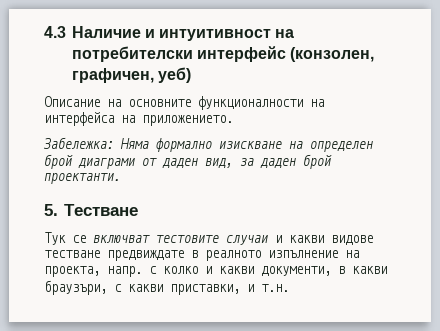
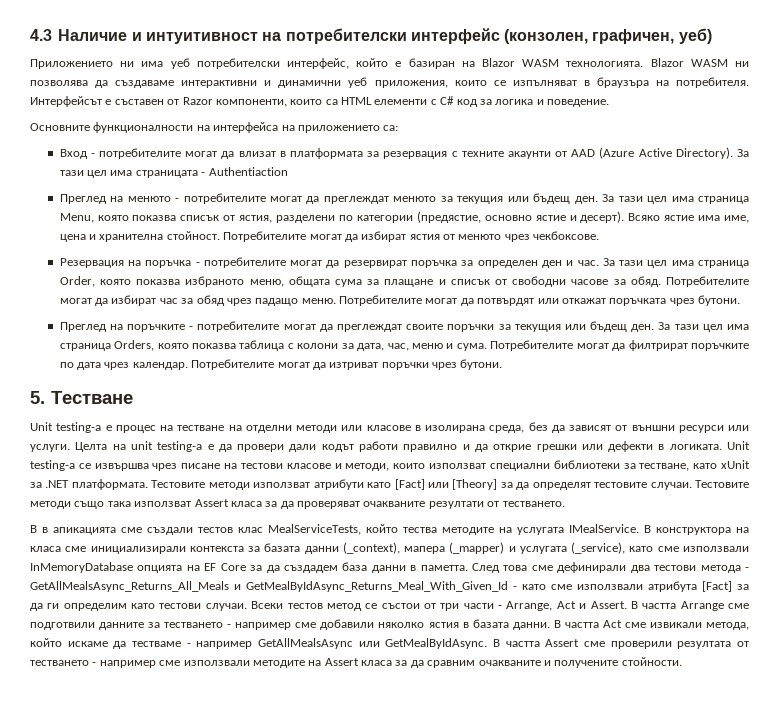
[44,96,324,110] [44,112,233,126] [43,137,373,152] [44,154,332,169] [44,173,121,184] [44,204,138,216] [44,232,373,245] [44,250,359,261] [44,266,387,277] [44,280,289,295] Описание на основните функционалности на интерфейса на приложението. // Забележка: Няма формално изискване на определен брой диаграми от даден вид, за даден брой проектанти. // 5. Тестване // Тук се включват тестовите случаи и какви видове тестване предвиждате в реалното изпълнение на проекта, напр. с колко и какви документи, в какви браузъри, с какви приставки, и т.н. -> [30,58,750,69] [30,77,749,88] [30,96,609,107] [30,122,399,133] [59,147,749,159] [59,167,288,178] [59,193,749,204] [59,211,749,223] [59,231,600,242] [59,257,749,268] [59,276,750,287] [59,295,741,306] [59,321,749,332] [59,340,750,351] [59,359,503,370] [30,391,134,404] [30,422,749,433] [30,441,750,452] [30,460,751,471] [30,479,749,490] [30,499,565,509] [30,524,749,535] [30,542,749,554] [30,562,750,573] [30,581,749,592] [30,601,750,611] [30,619,749,630] [30,638,749,649] [30,657,682,668] Приложението ни има уеб потребителски интерфейс, който е базиран на Blazor WASM технологията. Blazor WASM ни позволява да създаваме интерактивни и динамични уеб приложения, които се изпълняват в браузъра на потребителя. Интерфейсът е съставен от Razor компоненти, които са HTML елементи с C# код за логика и поведение. // Основните функционалности на интерфейса на приложението са: // Вход - потребителите могат да влизат в платформата за резервация с техните акаунти от AAD (Azure Active Directory). За тази цел има страницата - Authentiaction // Преглед на менюто - потребителите могат да преглеждат менюто за текущия или бъдещ ден. За тази цел има страница Menu, която показва списък от ястия, разделени по категории (предястие, основно ястие и десерт). Всяко ястие има име, цена и хранителна стойност. Потребителите могат да избират ястия от менюто чрез чекбоксове. // Резервация на поръчка - потребителите могат да резервират поръчка за определен ден и час. За тази цел има страница Order, която показва избраното меню, общата сума за плащане и списък от свободни часове за обяд. Потребителите могат да избират час за обяд чрез падащо меню. Потребителите могат да потвърдят или откажат поръчката чрез бутони. // Преглед на поръчките - потребителите могат да преглеждат своите поръчки за текущия или бъдещ ден. За тази цел има страница Orders, която показва таблица с колони за дата, час, меню и сума. Потребителите могат да филтрират поръчките по дата чрез календар. Потребителите могат да изтриват поръчки чрез бутони. // 5. Тестване // Unit testing-a е процес на тестване на отделни методи или класове в изолирана среда, без да зависят от външни ресурси или услуги. Целта на unit testing-a е да провери дали кодът работи правилно и да открие грешки или дефекти в логиката. Unit testing-a се извършва чрез писане на тестови класове и методи, които използват специални библиотеки за тестване, като xUnit за .NET платформата. Тестовите методи използват атрибути като [Fact] или [Theory] за да определят тестовите случаи. Тестовите методи също така използват Assert класа за да проверяват очакваните резултати от тестването. // В в апикацията сме създали тестов клас MealServiceTests, който тества методите на услугата IMealService. В конструктора на класа сме инициализирали контекста за базата данни (_context), мапера (_mapper) и услугата (_service), като сме използвали InMemoryDatabase опцията на EF Core за да създадем база данни в паметта. След това сме дефинирали два тестови метода - GetAllMealsAsync_Returns_All_Meals и GetMealByIdAsync_Returns_Meal_With_Given_Id - като сме използвали атрибута [Fact] за да ги определим като тестови случаи. Всеки тестов метод се състои от три части - Arrange, Act и Assert. В частта Arrange сме подготвили данните за тестването - например сме добавили няколко ястия в базата данни. В частта Act сме извикали метода, който искаме да тестваме - например GetAllMealsAsync или GetMealByIdAsync. В частта Assert сме проверили резултата от тестването - например сме използвали методите на Assert класа за да сравним очакваните и получените стойности.

